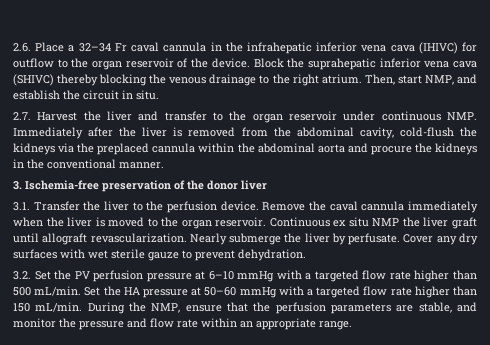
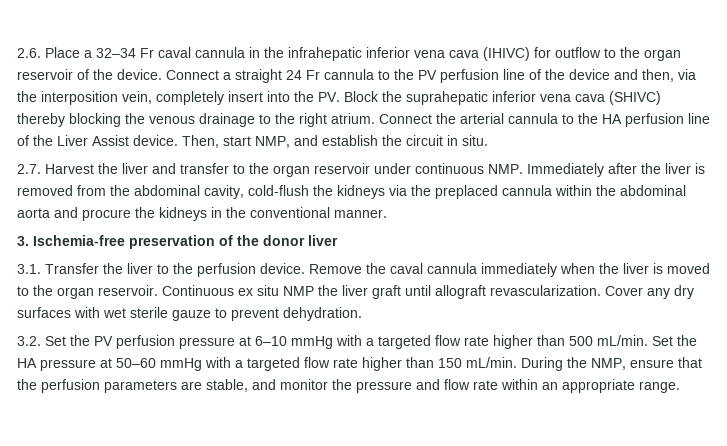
(250, 63) none -> [166,69,696,83] [17,91,340,105] Connect a straight 24 Fr cannula to the PV perfusion line of the device and then, via the interposition vein, completely insert into the PV.
(362, 79) none -> [379,113,710,127] [17,135,178,146] Connect the arterial cannula to the HA perfusion line of the Liver Assist device.
[189,233,401,245] Nearly submerge the liver by perfusate. -> (601, 290) none

